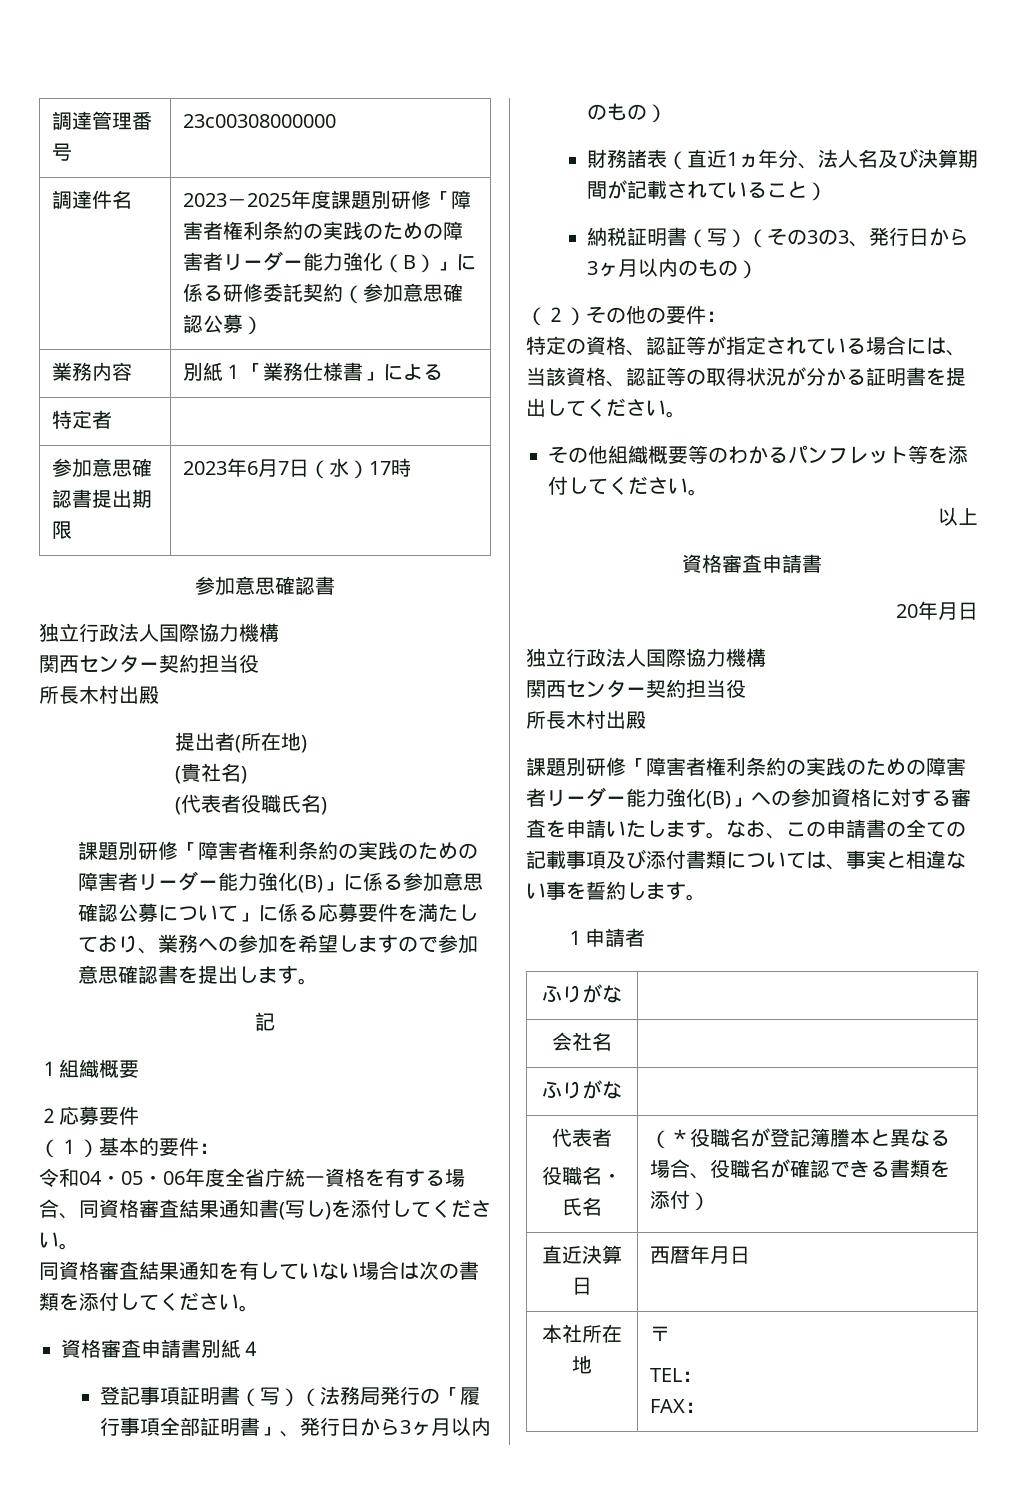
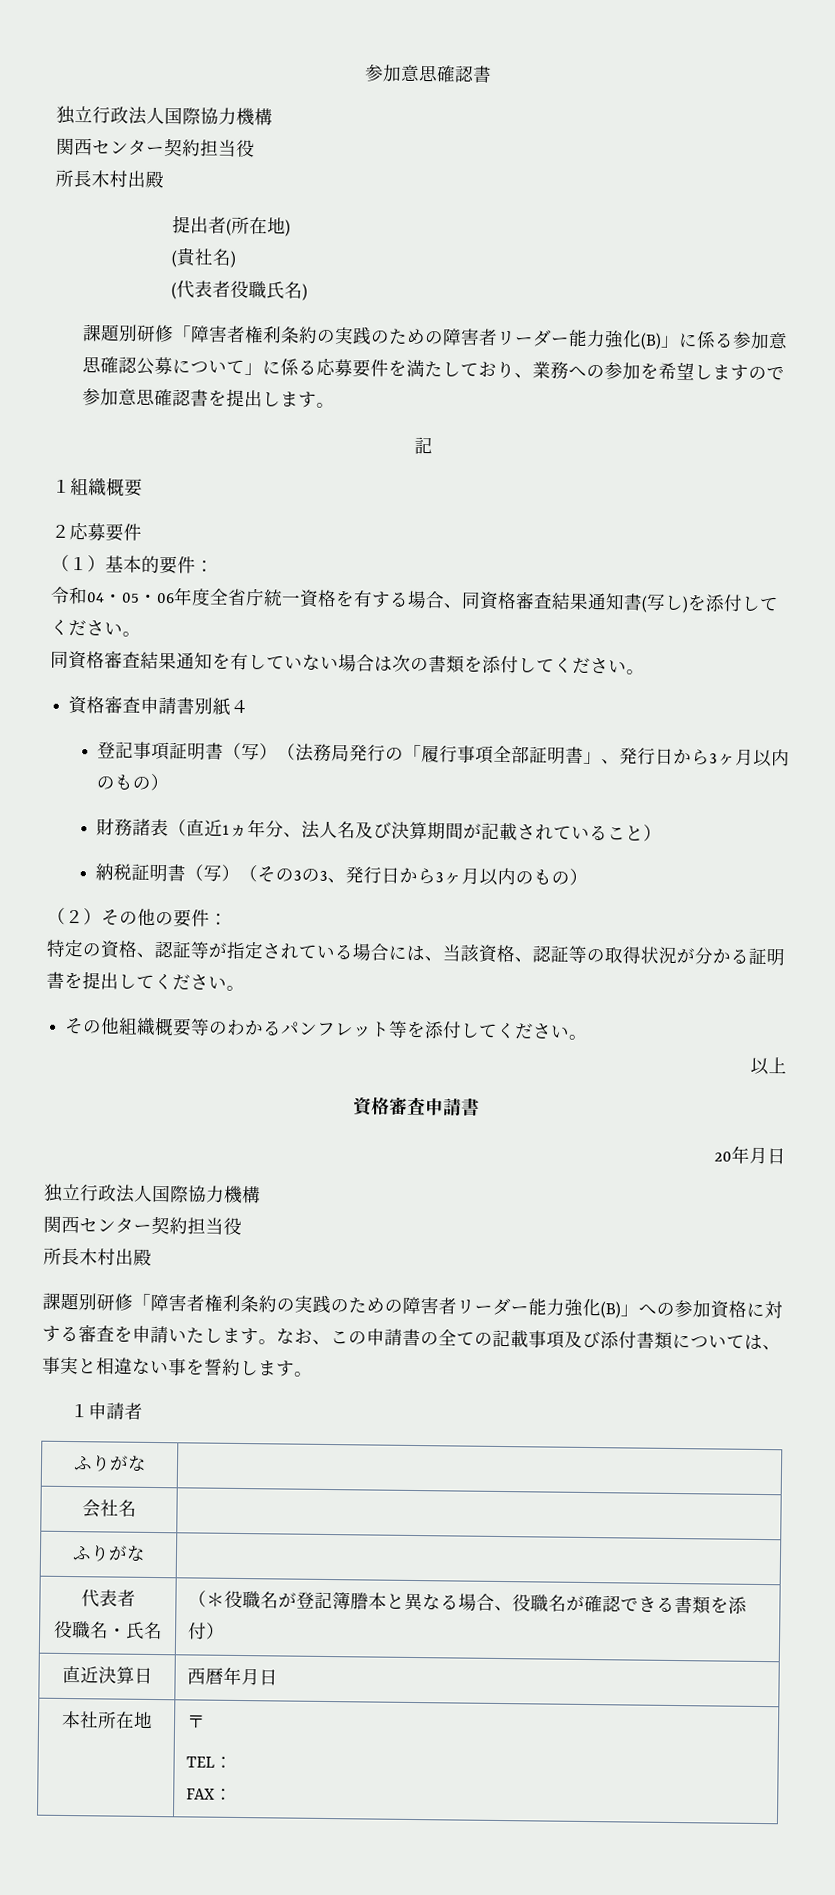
[52,111,153,130] [52,143,73,161] [183,114,337,128] [52,190,133,209] [183,190,472,209] [183,221,464,240] [183,251,477,273] [183,283,464,304] [183,314,264,335] [52,362,133,381] [183,362,444,381] [52,410,113,429] [52,458,153,478] [52,489,153,508] [52,521,73,539] [183,458,412,479] 調達管理番号 | 23c00308000000 // 調達件名 | 2023－2025年度課題別研修「障害者権利条約の実践のための障害者リーダー能力強化（B）」に係る研修委託契約（参加意思確認公募） // 業務内容 | 別紙１「業務仕様書」による // 特定者 | // 参加意思確認書提出期限 | 2023年6月7日（水）17時 // -> (363, 73) none

